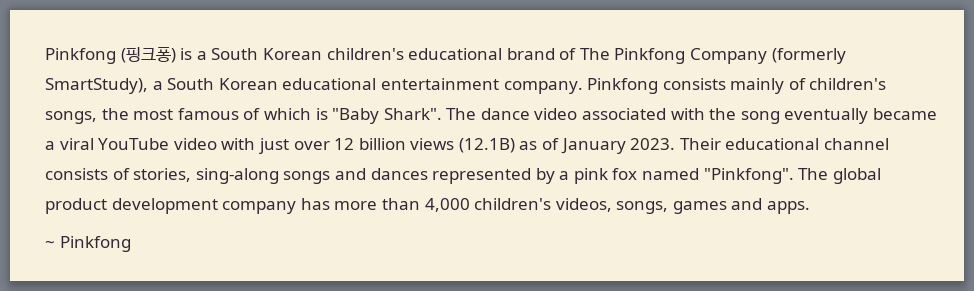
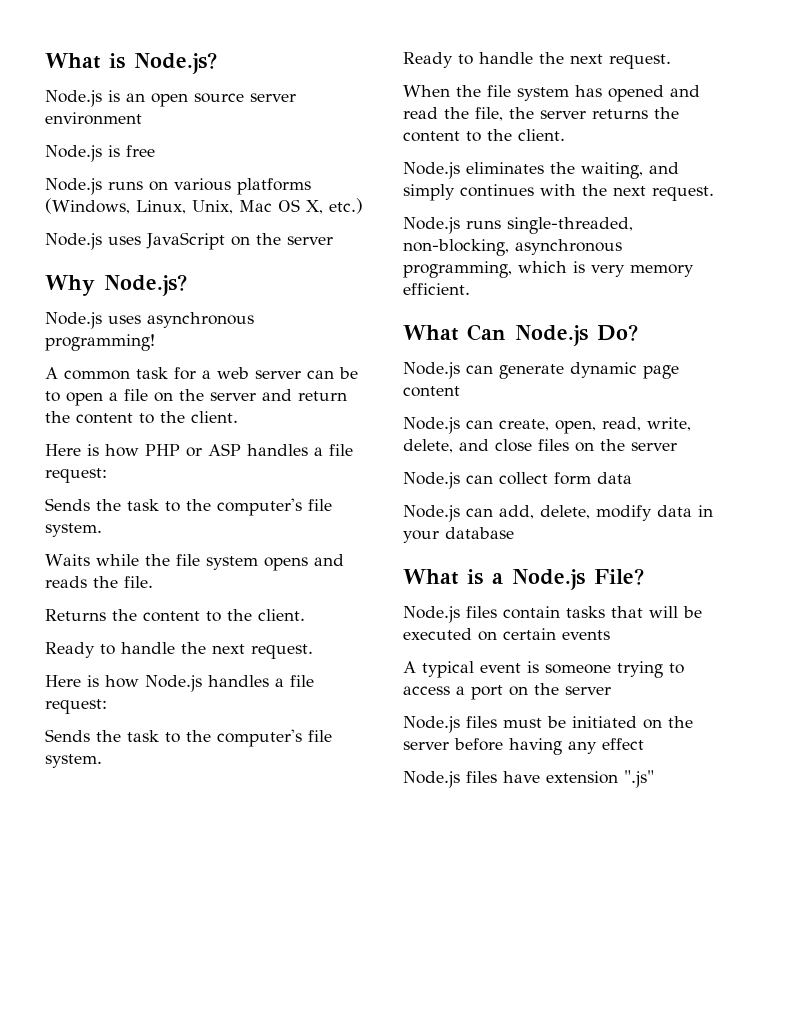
[45,47,846,64] [45,78,887,94] [45,108,938,124] [45,138,890,154] [45,168,881,184] [45,198,811,214] [45,236,131,252] Pinkfong (핑크퐁) is a South Korean children's educational brand of The Pinkfong Company (formerly SmartStudy), a South Korean educational entertainment company. Pinkfong consists mainly of children's songs, the most famous of which is "Baby Shark". The dance video associated with the song eventually became a viral YouTube video with just over 12 billion views (12.1B) as of January 2023. Their educational channel consists of stories, sing-along songs and dances represented by a pink fox named "Pinkfong". The global product development company has more than 4,000 children's videos, songs, games and apps. // ~ Pinkfong -> [45,52,217,74] [45,90,296,107] [45,112,142,125] [45,145,155,162] [45,178,311,195] [45,198,363,214] [45,232,333,250] [45,274,187,296] [45,312,254,329] [45,334,155,351] [45,367,358,380] [45,389,347,406] [45,411,238,424] [45,443,353,457] [45,468,107,483] [45,498,332,516] [45,523,102,537] [45,554,344,571] [45,576,153,588] [45,609,305,622] [45,642,313,659] [45,675,314,692] [45,699,107,714] [45,729,332,747] [45,754,102,768] [403,52,671,69] [403,85,700,102] [403,107,679,121] [403,129,565,142] [403,162,679,179] [403,184,714,201] [403,217,633,234] [403,239,622,256] [403,261,694,278] [403,283,470,295] [403,324,638,346] [403,362,679,379] [403,386,460,397] [403,417,691,434] [403,439,677,453] [403,472,632,489] [403,505,713,522] [403,527,514,543] [403,568,644,590] [403,606,702,623] [403,628,610,641] [403,661,684,678] [403,683,611,700] [403,716,693,733] [403,738,644,755] [403,770,654,788] What is Node.js? // Node.js is an open source server environment // Node.js is free // Node.js runs on various platforms (Windows, Linux, Unix, Mac OS X, etc.) // Node.js uses JavaScript on the server // Why Node.js? // Node.js uses asynchronous programming! // A common task for a web server can be to open a file on the server and return the content to the client. // Here is how PHP or ASP handles a file request: // Sends the task to the computer's file system. // Waits while the file system opens and reads the file. // Returns the content to the client. // Ready to handle the next request. // Here is how Node.js handles a file request: // Sends the task to the computer's file system. // Ready to handle the next request. // When the file system has opened and read the file, the server returns the content to the client. // Node.js eliminates the waiting, and simply continues with the next request. // Node.js runs single-threaded, non-blocking, asynchronous programming, which is very memory efficient. // What Can Node.js Do? // Node.js can generate dynamic page content // Node.js can create, open, read, write, delete, and close files on the server // Node.js can collect form data // Node.js can add, delete, modify data in your database // What is a Node.js File? // Node.js files contain tasks that will be executed on certain events // A typical event is someone trying to access a port on the server // Node.js files must be initiated on the server before having any effect // Node.js files have extension ".js"

